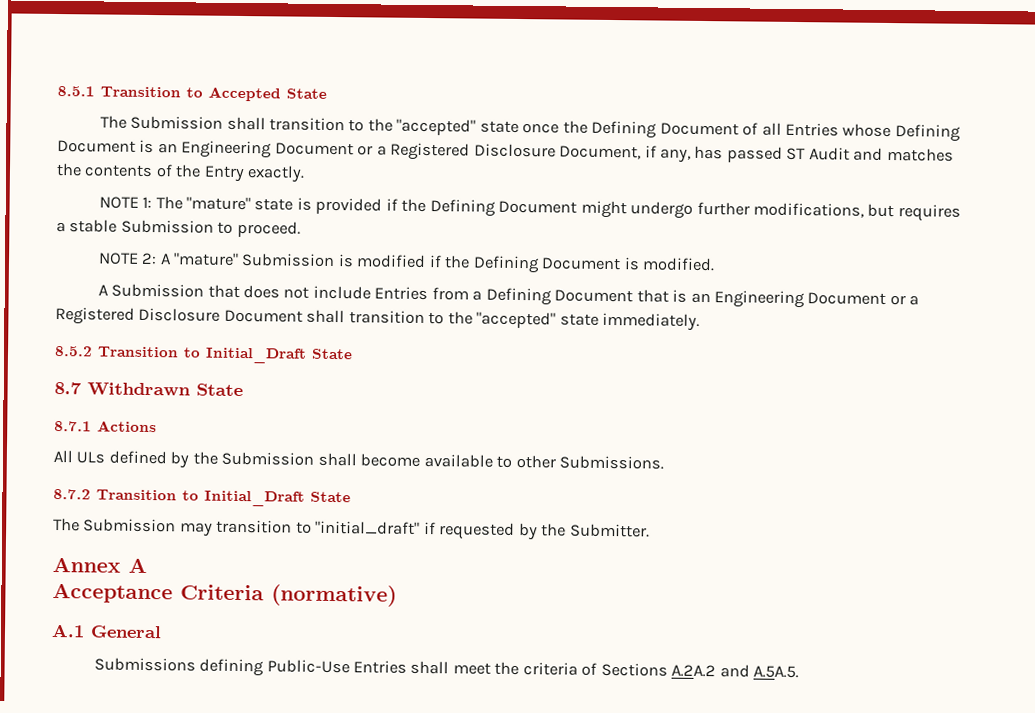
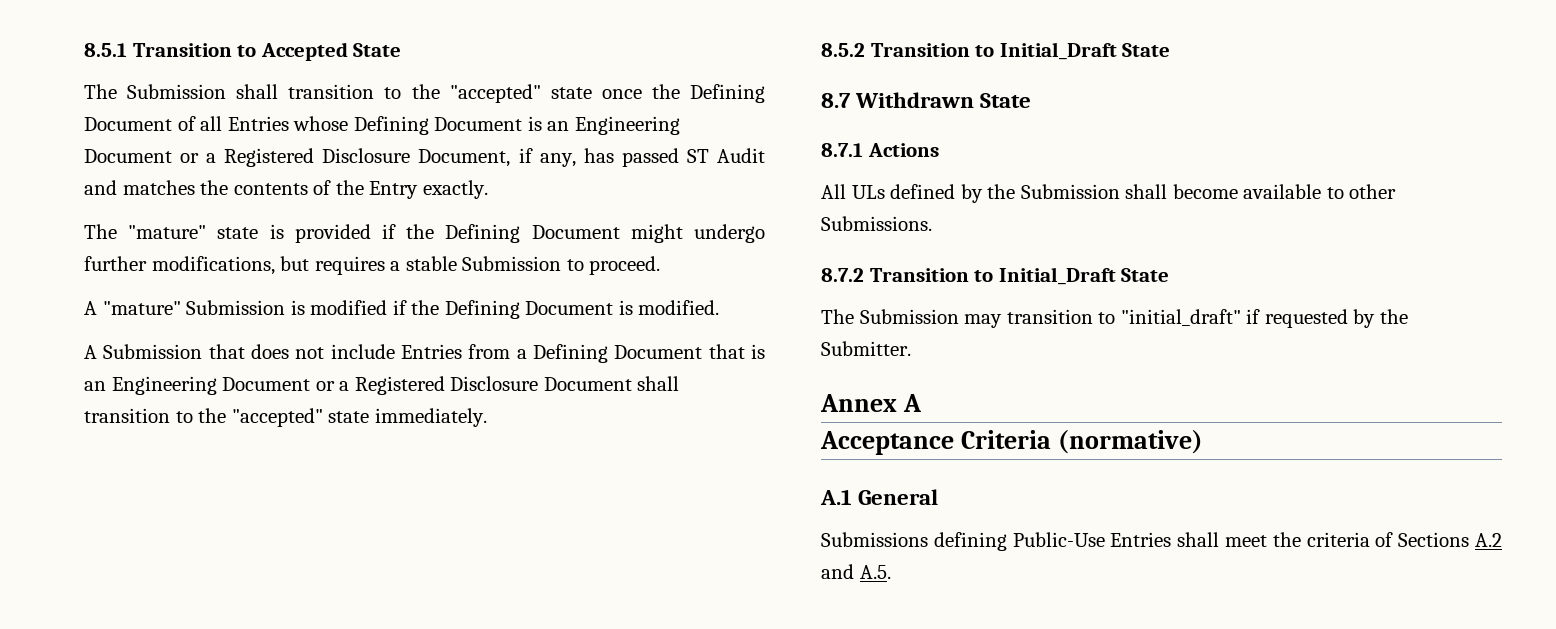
[98,196,153,209] NOTE 1: -> (488, 189) none
[97,252,158,265] NOTE 2: -> (661, 265) none
[671,664,800,679] A.2A.2 and A.5A.5. -> [1475,533,1502,547] [821,564,891,579] A.2 and A.5.

